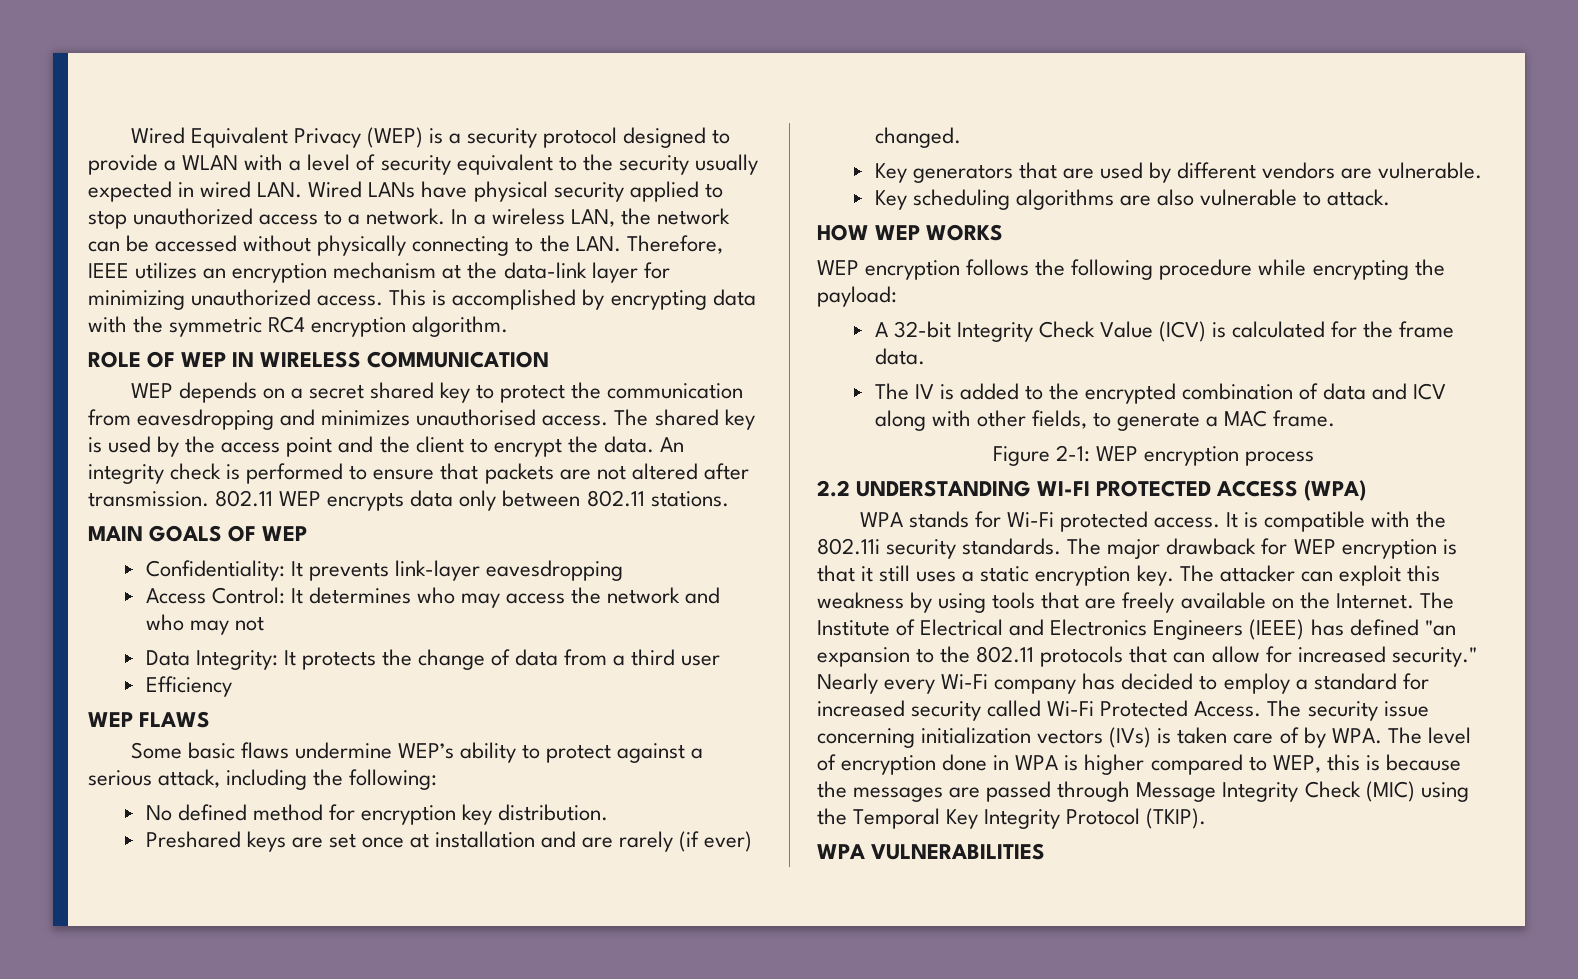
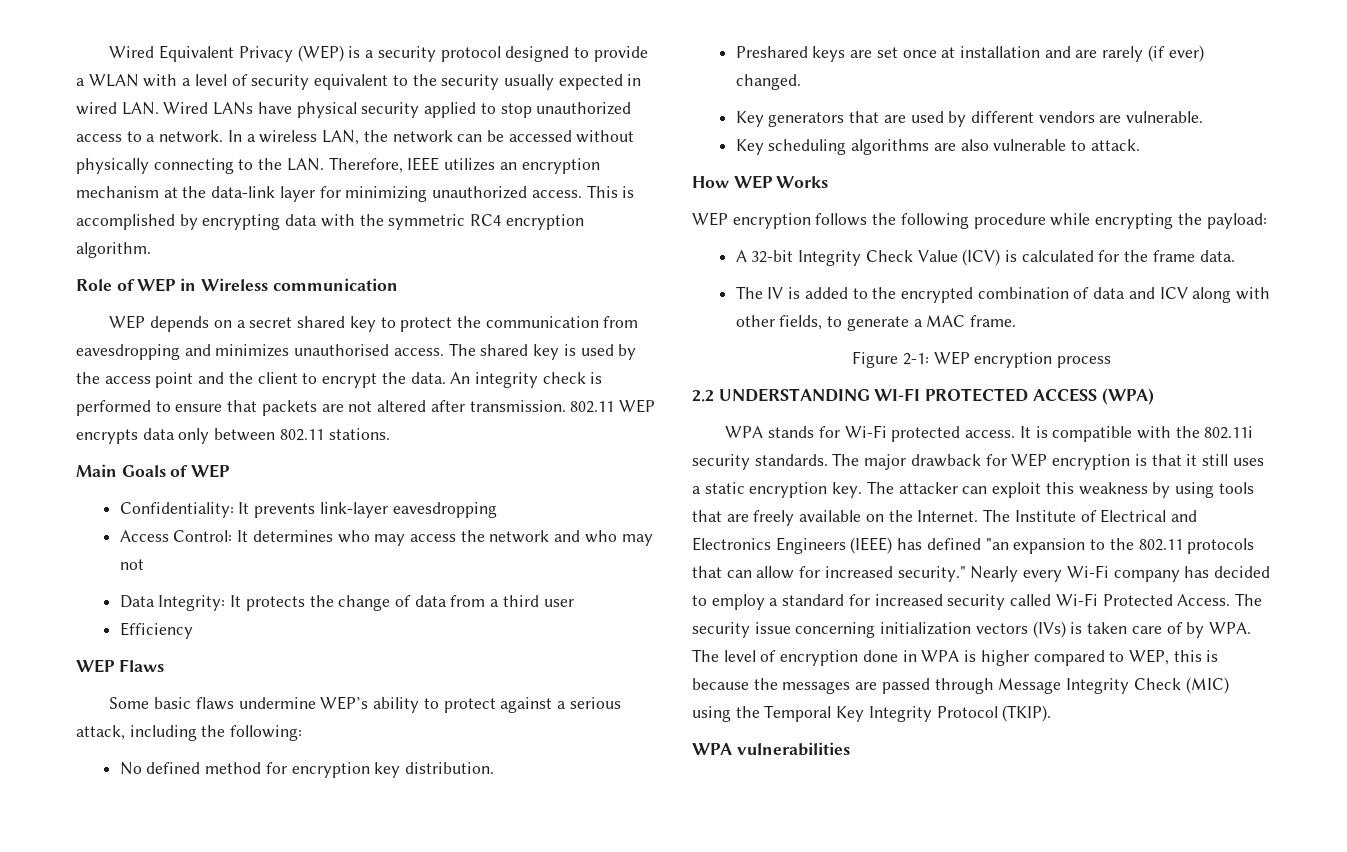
[88,351,550,368] ROLE OF WEP IN WIRELESS COMMUNICATION -> [76,278,398,292] Role of WEP in Wireless communication
[88,525,257,542] MAIN GOALS OF -> [76,464,189,477] Main Goals of
[139,711,211,728] FLAWS -> [118,659,164,672] Flaws
[817,224,1004,241] HOW WEP WORKS -> [692,175,829,189] How WEP Works
[871,843,1046,860] VULNERABILITIES -> [736,742,850,756] vulnerabilities

